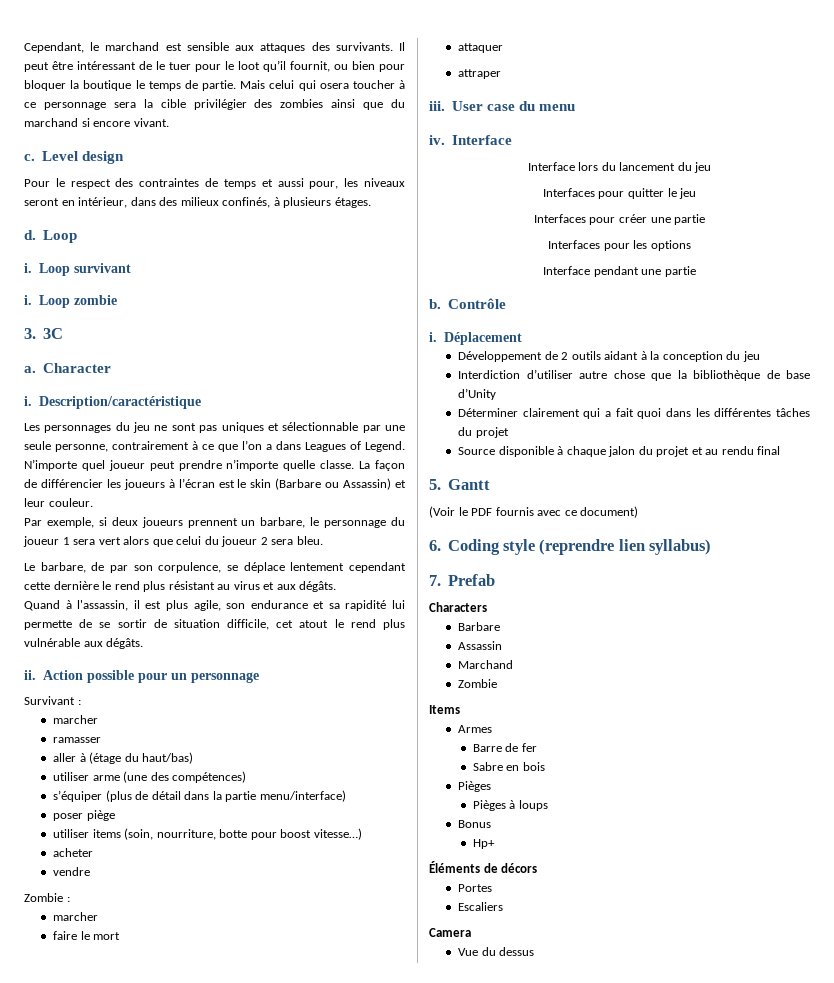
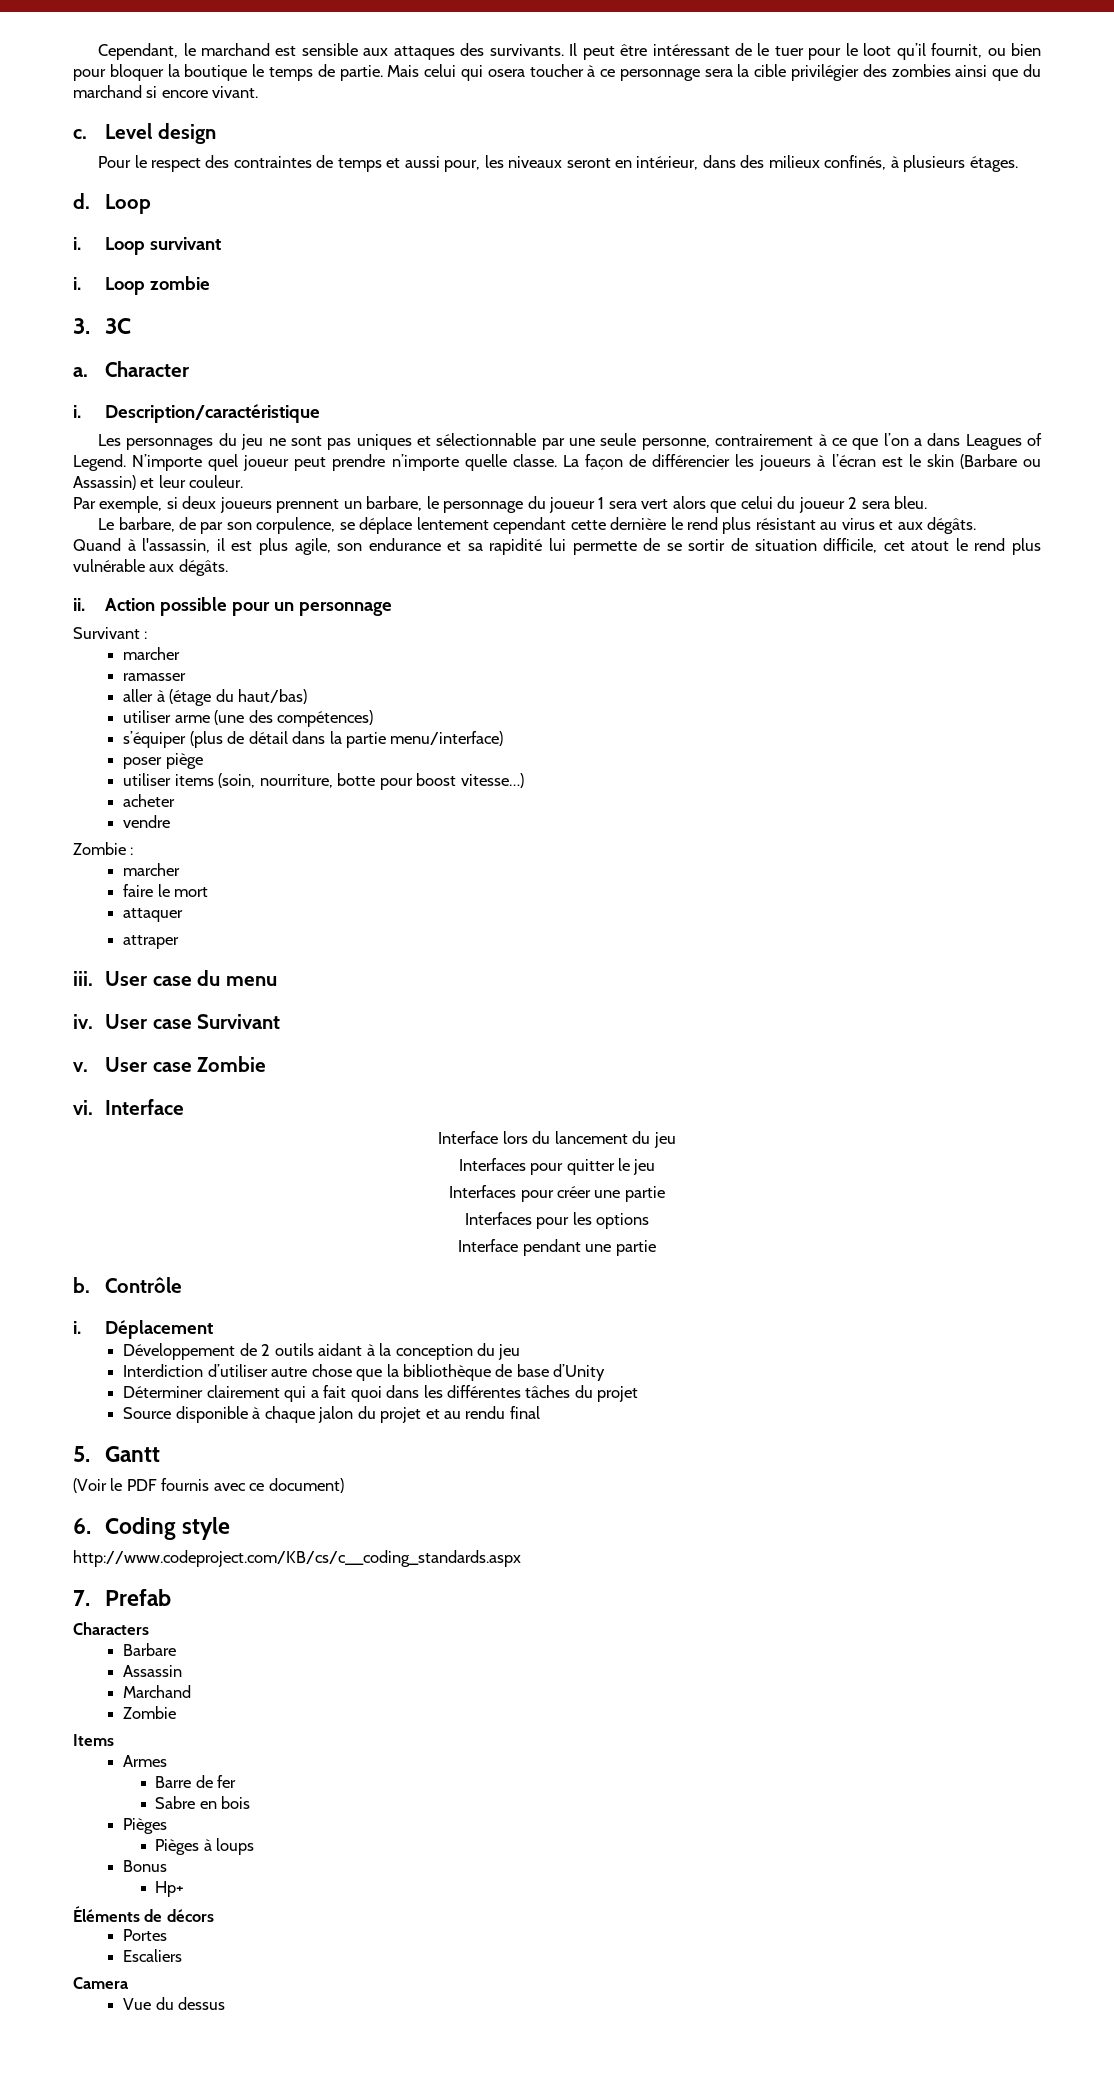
(445, 140) none -> [105,1014,281,1029] [73,1056,267,1072] [73,1100,93,1115] User case Survivant // v. User case Zombie // vi.
[539,539,712,555] (reprendre lien syllabus) -> [73,1550,521,1567] // http://www.codeproject.com/KB/cs/c__coding_standards.aspx

